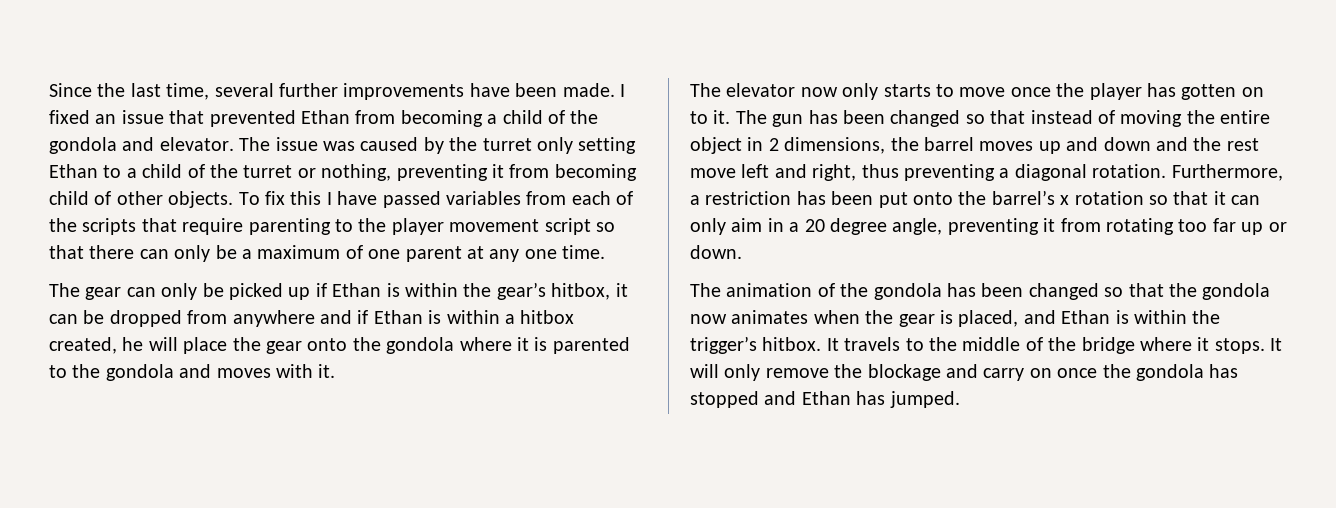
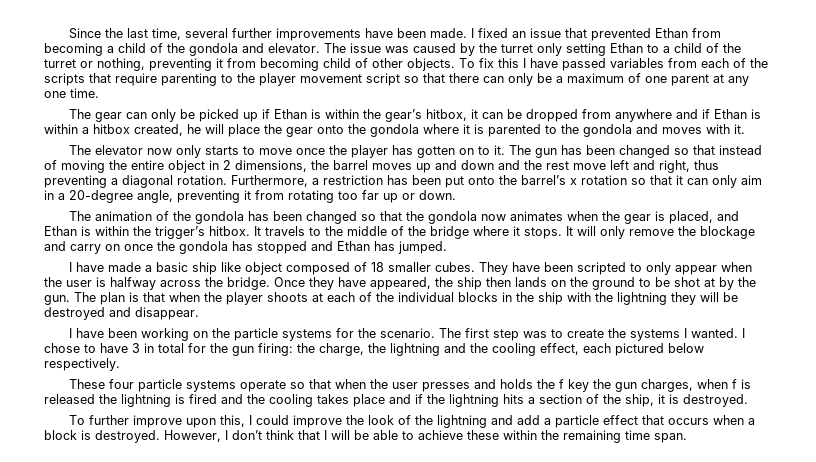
[804,218,887,235] 20 degree -> [69,190,133,203] 20-degree
(960, 399) none -> [68,262,752,275] [44,277,756,290] [44,292,738,305] [44,307,199,320] [68,328,745,341] [44,343,704,356] [44,358,120,371] [68,379,751,392] [44,394,748,407] [68,415,755,428] [44,430,687,443] // I have made a basic ship like object composed of 18 smaller cubes. They have been scripted to only appear when the user is halfway across the bridge. Once they have appeared, the ship then lands on the ground to be shot at by the gun. The plan is that when the player shoots at each of the individual blocks in the ship with the lightning they will be destroyed and disappear. // I have been working on the particle systems for the scenario. The first step was to create the systems I wanted. I chose to have 3 in total for the gun firing: the charge, the lightning and the cooling effect, each pictured below respectively. // These four particle systems operate so that when the user presses and holds the f key the gun charges, when f is released the lightning is fired and the cooling takes place and if the lightning hits a section of the ship, it is destroyed. // To further improve upon this, I could improve the look of the lightning and add a particle effect that occurs when a block is destroyed. However, I don’t think that I will be able to achieve these within the remaining time span.

